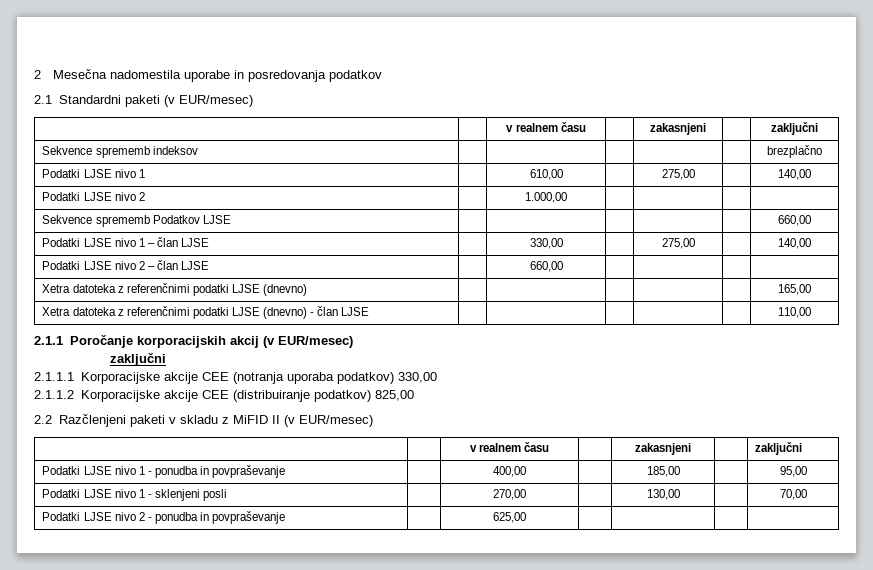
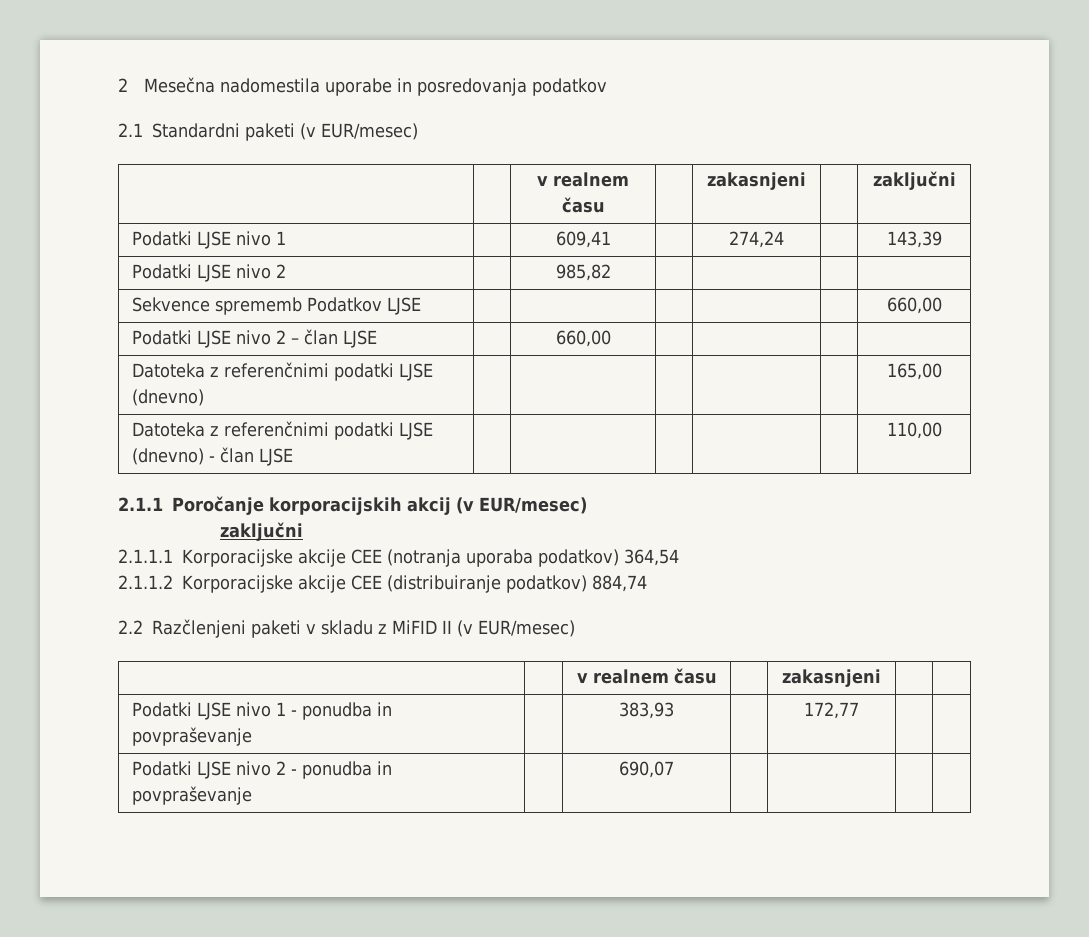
[42,146,198,158] [767,145,822,158] // Sekvence sprememb indeksov | | | | | | brezplačno -> (956, 180) none
[529,169,563,180] [661,169,695,180] [778,169,811,180] 610,00 | | 275,00 | | 140,00 -> [555,231,611,248] [729,231,784,248] [886,231,942,248] 609,41 | | 274,24 | | 143,39
[525,192,567,203] 1.000,00 -> [555,264,611,281] 985,82
[42,237,210,247] [529,238,563,249] [661,238,695,249] [778,238,811,249] // Podatki LJSE nivo 1 – član LJSE | | 330,00 | | 275,00 | | 140,00 -> (942, 305) none
[42,284,116,293] Xetra datoteka -> [132,363,206,378] Datoteka
[42,307,116,316] Xetra datoteka -> [132,422,206,437] Datoteka
[397,372,437,383] 330,00 -> [623,549,679,566] 364,54
[374,390,414,401] 825,00 -> [591,575,647,592] 884,74
[755,442,803,455] zaključni -> (881, 678) none
[493,466,526,477] [646,466,680,477] [779,466,807,477] [42,489,228,501] [493,489,526,500] [646,489,680,500] [779,489,807,500] 400,00 | | 185,00 | | 95,00 // Podatki LJSE nivo 1 - sklenjeni posli | | 270,00 | | 130,00 | | 70,00 -> [619,702,674,719] [804,702,859,719] 383,93 | | 172,77 | |
[493,512,526,523] 625,00 -> [619,761,674,778] 690,07

